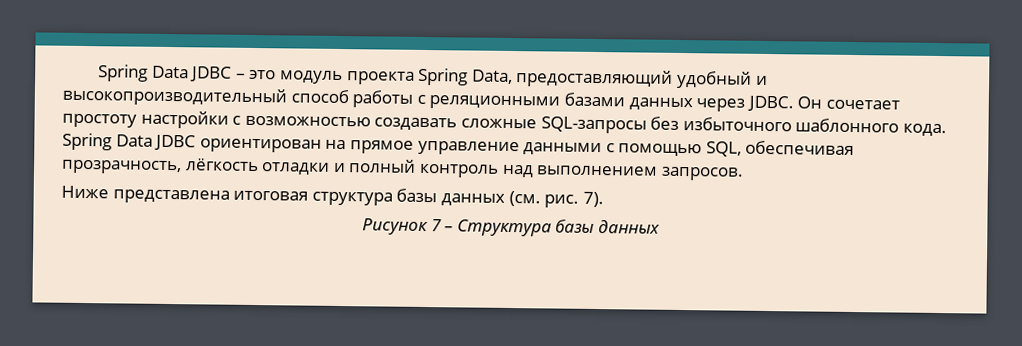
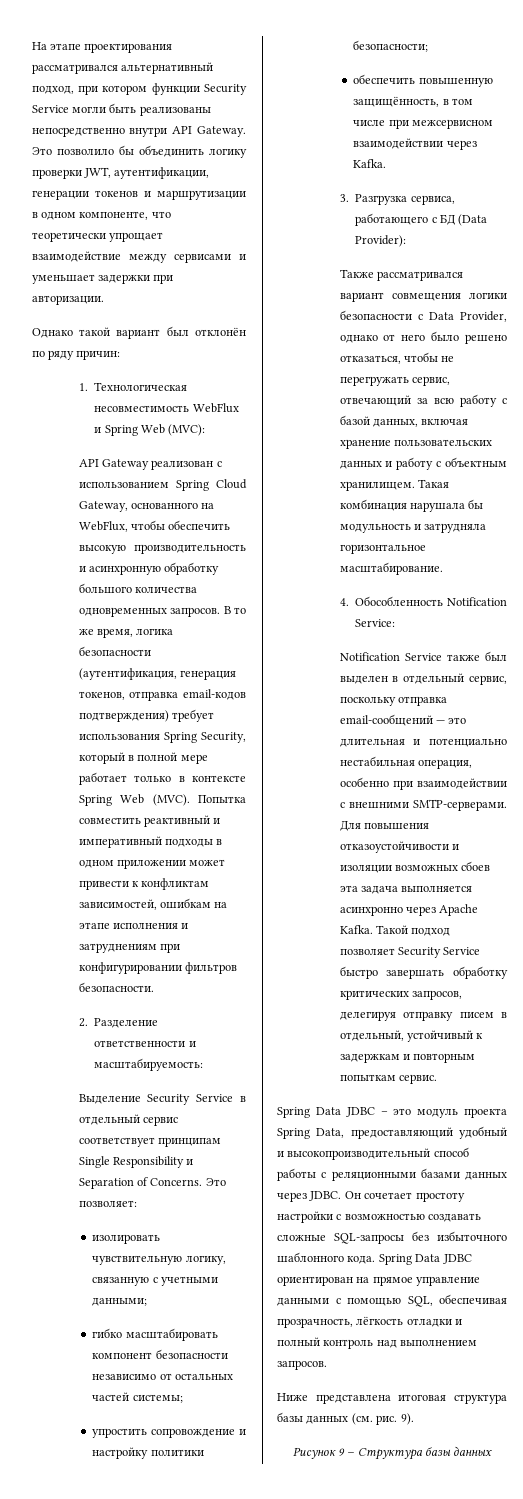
(98, 73) none -> [31,42,173,53] [31,62,214,74] [31,83,248,95] [31,103,211,116] [31,126,246,137] [31,145,248,158] [31,167,210,179] [31,190,246,200] [31,211,171,220] [31,232,164,242] [31,251,247,263] [31,274,174,284] [31,295,104,305] [31,326,247,339] [31,350,121,360] [78,382,188,391] [94,403,239,413] [94,424,206,436] [78,459,222,470] [78,479,247,491] [78,501,215,512] [78,520,231,532] [78,544,246,554] [78,562,220,575] [78,583,197,594] [78,606,246,617] [78,628,174,638] [78,646,151,656] [78,668,236,680] [78,689,246,701] [78,709,214,722] [78,732,246,743] [78,752,208,764] [78,772,246,785] [78,794,246,806] [78,815,221,827] [78,836,223,848] [78,859,226,869] [78,878,210,890] [78,898,228,910] [78,922,189,929] [78,943,180,953] [78,962,237,974] [78,982,154,992] [78,1018,159,1028] [94,1040,196,1047] [94,1058,204,1071] [78,1094,247,1105] [78,1114,178,1126] [78,1137,221,1147] [78,1156,194,1168] [78,1177,226,1189] [78,1200,137,1207] [92,1234,161,1244] [92,1255,226,1265] [92,1276,219,1286] [92,1298,148,1306] [92,1328,218,1341] [92,1349,228,1359] [92,1373,234,1380] [92,1392,183,1403] [92,1428,246,1438] [92,1447,204,1459] [353,40,429,52] [353,74,493,87] [353,96,474,107] [353,119,494,129] [353,138,477,150] [353,159,387,168] [339,194,455,205] [355,213,488,226] [355,235,407,247] [339,269,463,281] [339,292,507,302] [339,310,507,322] [339,331,507,344] [339,352,455,364] [339,376,450,386] [339,394,507,407] [339,415,469,427] [339,439,492,449] [339,457,507,470] [339,479,449,491] [339,499,484,512] [339,523,487,533] [339,544,426,554] [339,562,443,575] [339,596,507,606] [355,619,396,627] [339,651,507,661] [339,673,507,685] [339,696,447,706] [339,714,467,726] [339,738,507,747] [339,756,472,769] [339,777,507,790] [339,799,507,811] [339,820,429,831] [339,841,459,853] [339,861,491,873] [339,885,473,894] [339,904,479,916] [339,925,451,936] [339,947,481,958] [339,966,508,979] [339,990,462,1000] [339,1011,507,1021] [339,1030,484,1042] [339,1053,476,1063] [339,1074,437,1084] На этапе проектирования рассматривался альтернативный подход, при котором функции Security Service могли быть реализованы непосредственно внутри API Gateway. Это позволило бы объединить логику проверки JWT, аутентификации, генерации токенов и маршрутизации в одном компоненте, что теоретически упрощает взаимодействие между сервисами и уменьшает задержки при авторизации. // Однако такой вариант был отклонён по ряду причин: // 1. Технологическая несовместимость WebFlux и Spring Web (MVC): // API Gateway реализован с использованием Spring Cloud Gateway, основанного на WebFlux, чтобы обеспечить высокую производительность и асинхронную обработку большого количества одновременных запросов. В то же время, логика безопасности (аутентификация, генерация токенов, отправка email-кодов подтверждения) требует использования Spring Security, который в полной мере работает только в контексте Spring Web (MVC). Попытка совместить реактивный и императивный подходы в одном приложении может привести к конфликтам зависимостей, ошибкам на этапе исполнения и затруднениям при конфигурировании фильтров безопасности. // 2. Разделение ответственности и масштабируемость: // Выделение Security Service в отдельный сервис соответствует принципам Single Responsibility и Separation of Concerns. Это позволяет: // изолировать чувствительную логику, связанную с учетными данными; // гибко масштабировать компонент безопасности независимо от остальных частей системы; // упростить сопровождение и настройку политики безопасности; // обеспечить повышенную защищённость, в том числе при межсервисном взаимодействии через Kafka. // 3. Разгрузка сервиса, работающего с БД (Data Provider): // Также рассматривался вариант совмещения логики безопасности с Data Provider, однако от него было решено отказаться, чтобы не перегружать сервис, отвечающий за всю работу с базой данных, включая хранение пользовательских данных и работу с объектным хранилищем. Такая комбинация нарушала бы модульность и затрудняла горизонтальное масштабирование. // 4. Обособленность Notification Service: // Notification Service также был выделен в отдельный сервис, поскольку отправка email-сообщений — это длительная и потенциально нестабильная операция, особенно при взаимодействии с внешними SMTP-серверами. Для повышения отказоустойчивости и изоляции возможных сбоев эта задача выполняется асинхронно через Apache Kafka. Такой подход позволяет Security Service быстро завершать обработку критических запросов, делегируя отправку писем в отдельный, устойчивый к задержкам и повторным попыткам сервис. //
[582,191,604,208] 7). -> [400,1413,414,1425] 9).
[430,219,442,232] 7 -> [337,1448,345,1456] 9

